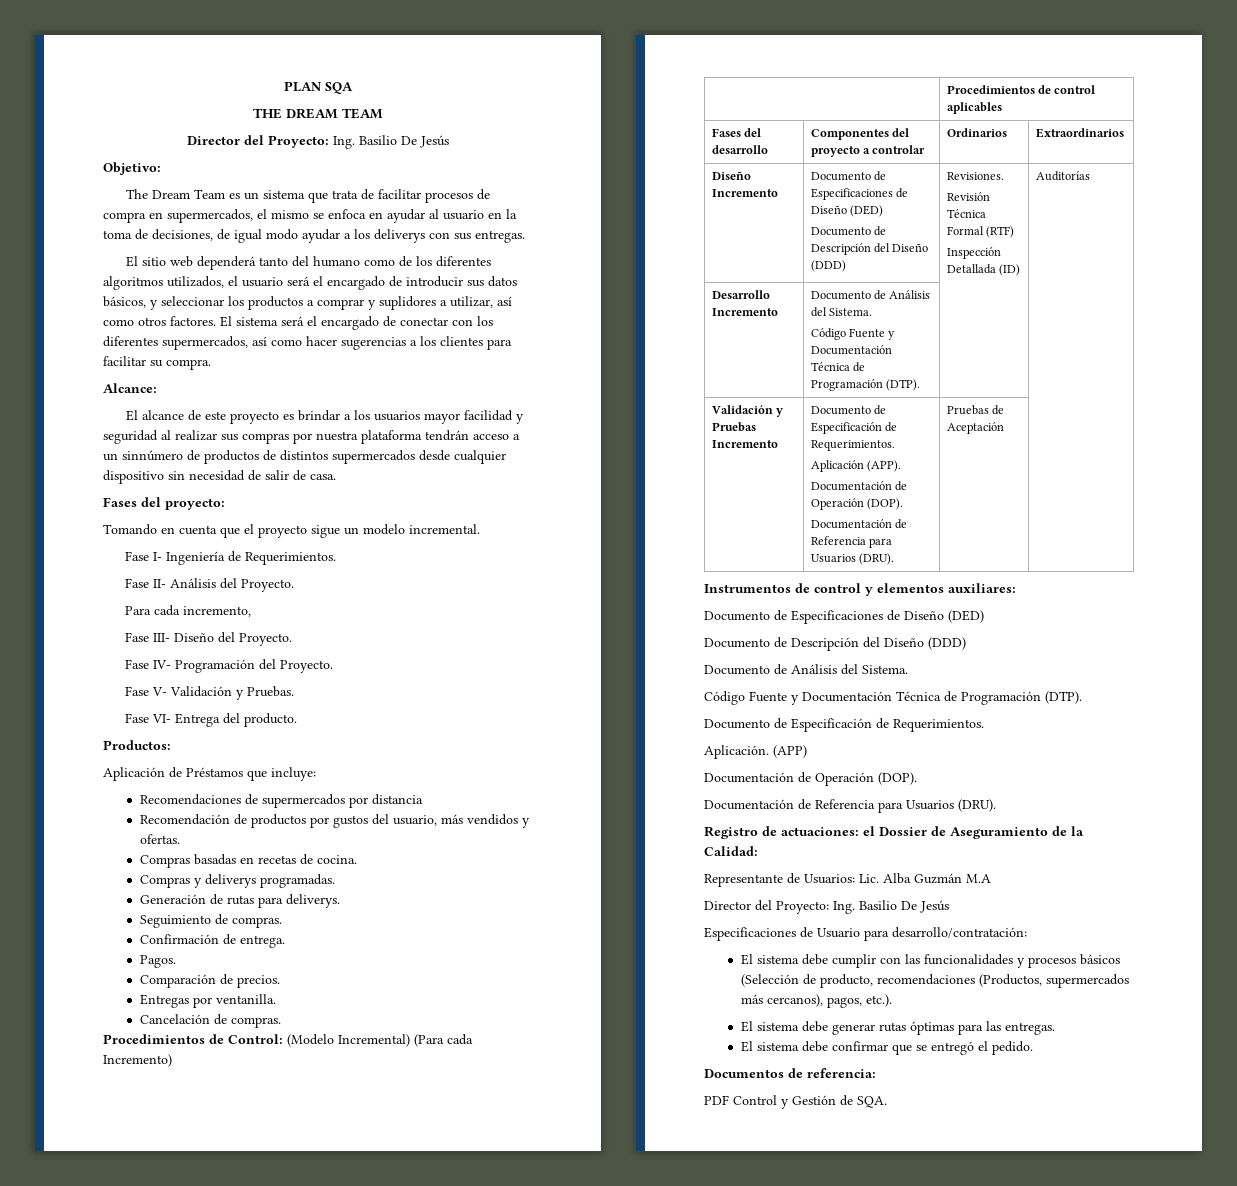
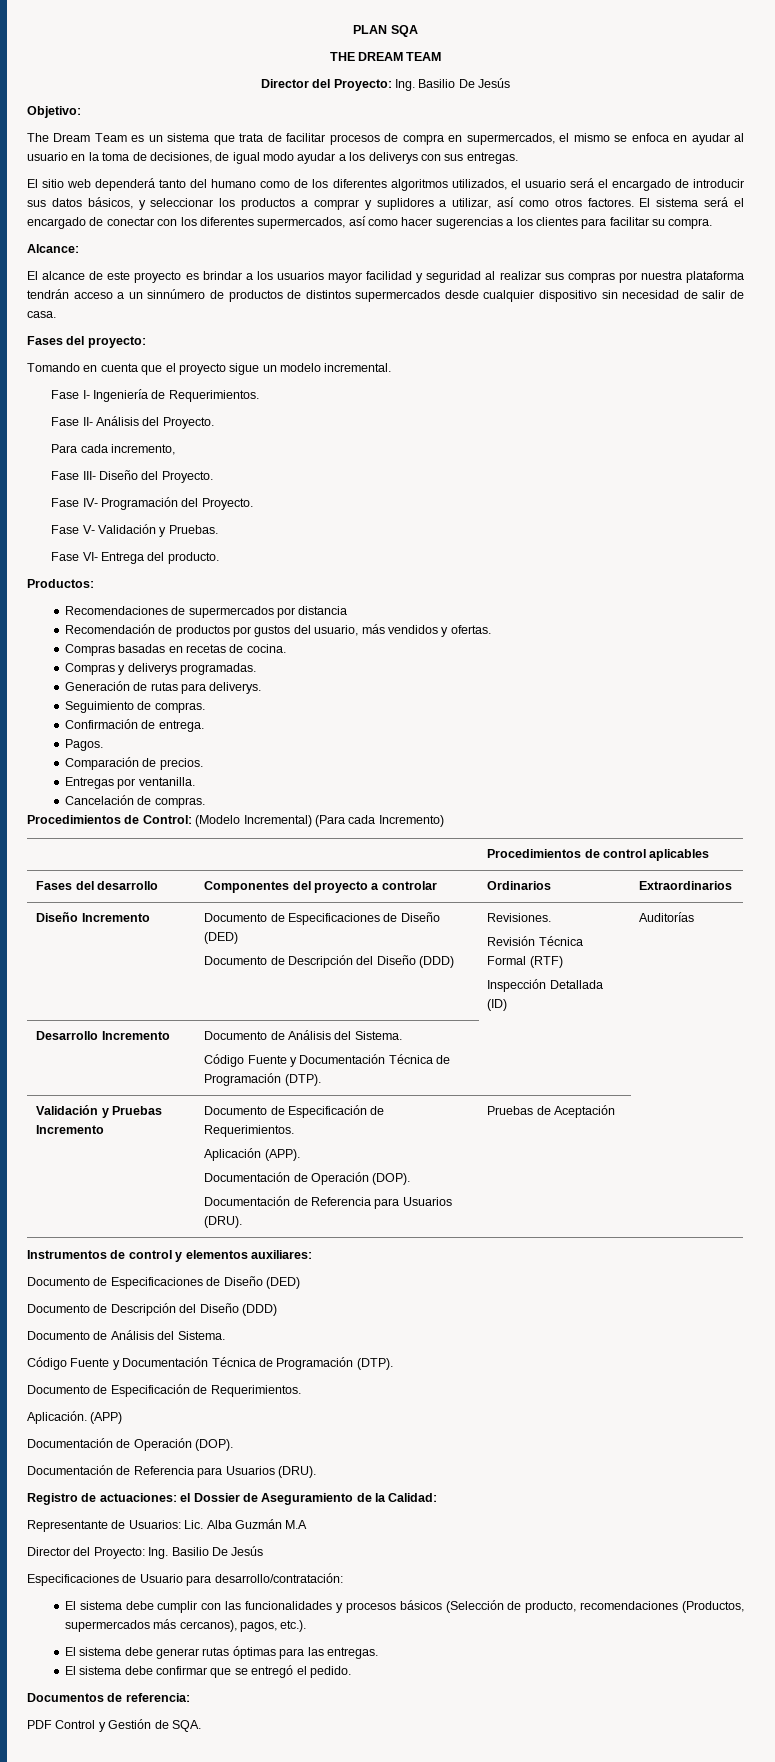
[103,767,316,781] // Aplicación de Préstamos que incluye: -> (94, 583) none

